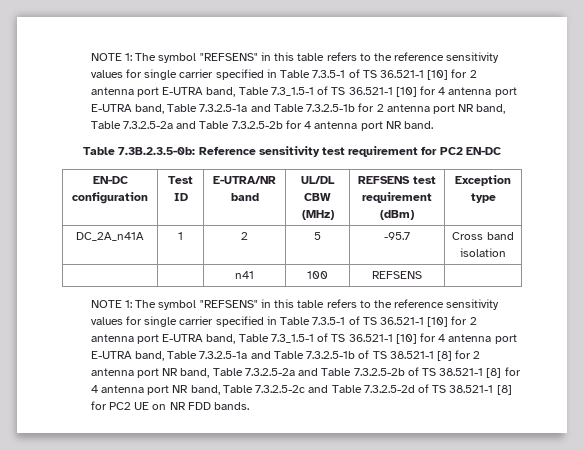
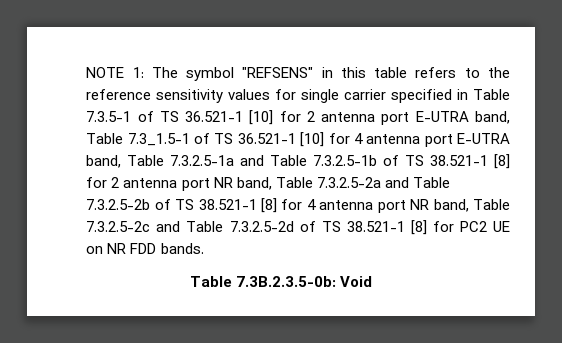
[358,103,506,114] [90,120,433,131] [83,146,501,157] [92,176,128,184] [72,192,148,204] [168,176,193,184] [173,193,188,201] [213,176,276,184] [230,193,259,201] [301,176,335,184] [304,193,331,201] [301,210,334,220] [358,176,436,184] [362,192,432,203] [380,210,414,220] [455,175,511,186] [470,193,496,203] [76,232,144,241] [178,232,183,240] [241,232,248,240] [314,232,321,240] [384,232,410,240] [452,232,514,240] [460,248,506,257] [235,271,254,279] [307,271,328,279] [372,271,422,279] [90,299,500,310] [90,316,477,327] [90,333,517,344] [90,351,356,361] for 2 antenna port NR band, Table 7.3.2.5-2a and Table 7.3.2.5-2b for 4 antenna port NR band. // Table 7.3B.2.3.5-0b: Reference sensitivity test requirement for PC2 EN-DC // EN-DC configuration | Test ID | E-UTRA/NR band | UL/DL CBW (MHz) | REFSENS test requirement (dBm) | Exception type // DC_2A_n41A | 1 | 2 | 5 | -95.7 | Cross band isolation // | | n41 | 100 | REFSENS | // NOTE 1: The symbol "REFSENS" in this table refers to the reference sensitivity values for single carrier specified in Table 7.3.5-1 of TS 36.521-1 [10] for 2 antenna port E-UTRA band, Table 7.3_1.5-1 of TS 36.521-1 [10] for 4 antenna port E-UTRA band, Table 7.3.2.5-1a and Table 7.3.2.5-1b -> (378, 160) none
(250, 406) none -> [189,276,373,287] // Table 7.3B.2.3.5-0b: Void

